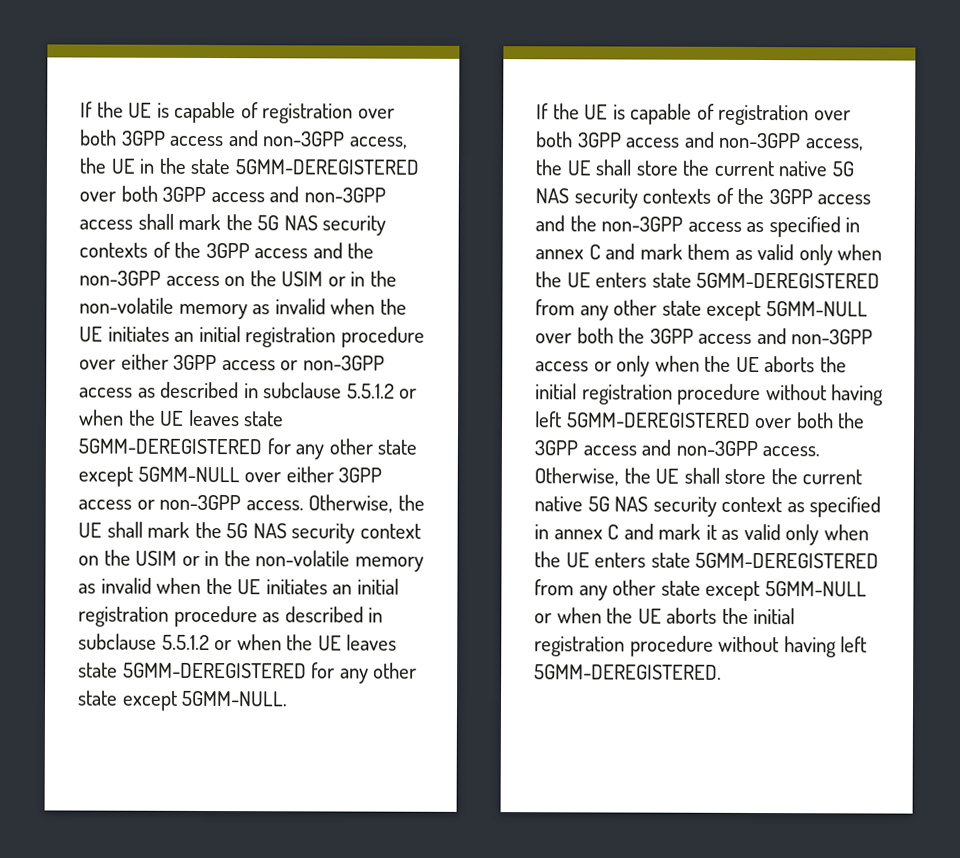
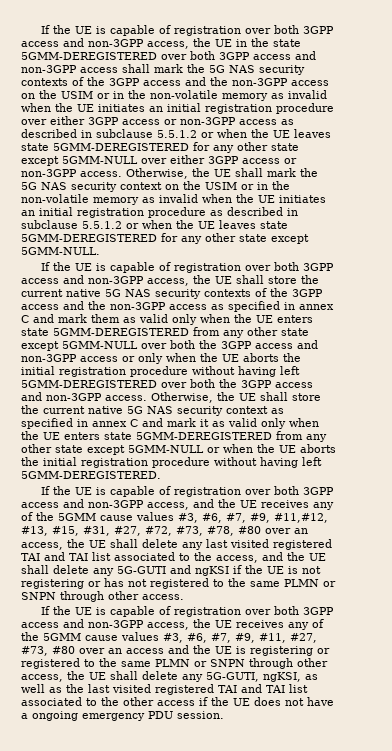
(722, 672) none -> [40,486,334,497] [21,499,334,510] [21,512,328,523] [21,526,308,536] [21,539,332,550] [21,552,326,563] [21,565,321,576] [21,578,336,589] [21,591,184,602] [40,606,334,617] [21,619,324,630] [21,632,317,643] [21,645,330,656] [21,658,328,669] [21,671,318,682] [21,684,308,695] [21,697,334,706] [21,711,224,721] // If the UE is capable of registration over both 3GPP access and non-3GPP access, and the UE receives any of the 5GMM cause values #3, #6, #7, #9, #11,#12, #13, #15, #31, #27, #72, #73, #78, #80 over an access, the UE shall delete any last visited registered TAI and TAI list associated to the access, and the UE shall delete any 5G-GUTI and ngKSI if the UE is not registering or has not registered to the same PLMN or SNPN through other access. // If the UE is capable of registration over both 3GPP access and non-3GPP access, the UE receives any of the 5GMM cause values #3, #6, #7, #9, #11, #27, #73, #80 over an access and the UE is registering or registered to the same PLMN or SNPN through other access, the UE shall delete any 5G-GUTI, ngKSI, as well as the last visited registered TAI and TAI list associated to the other access if the UE does not have a ongoing emergency PDU session.

